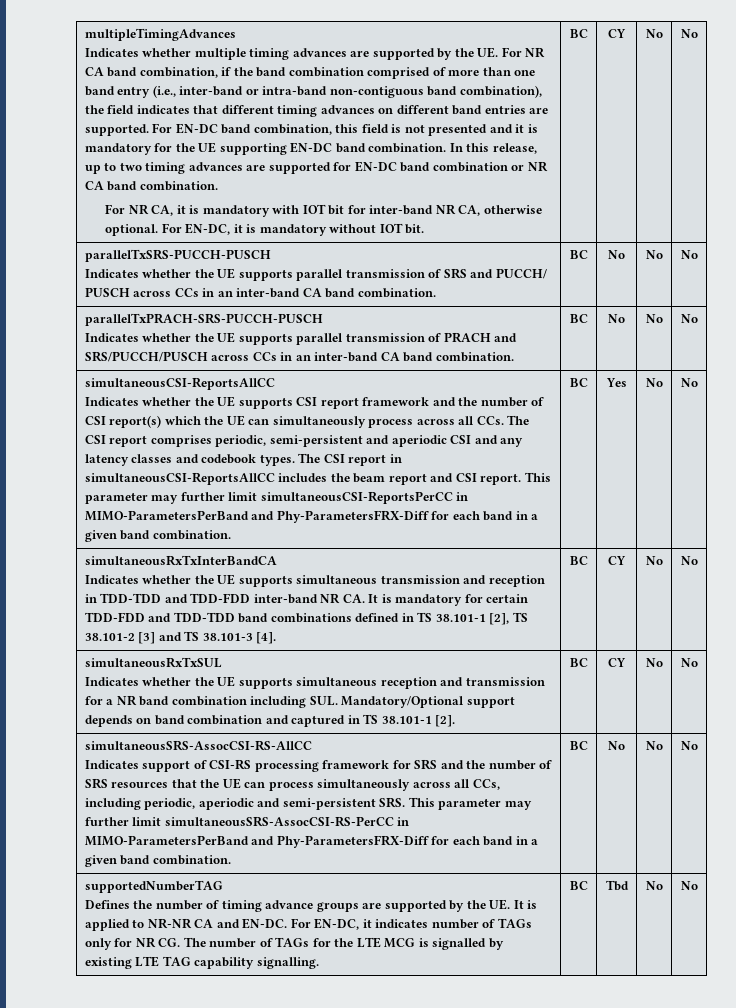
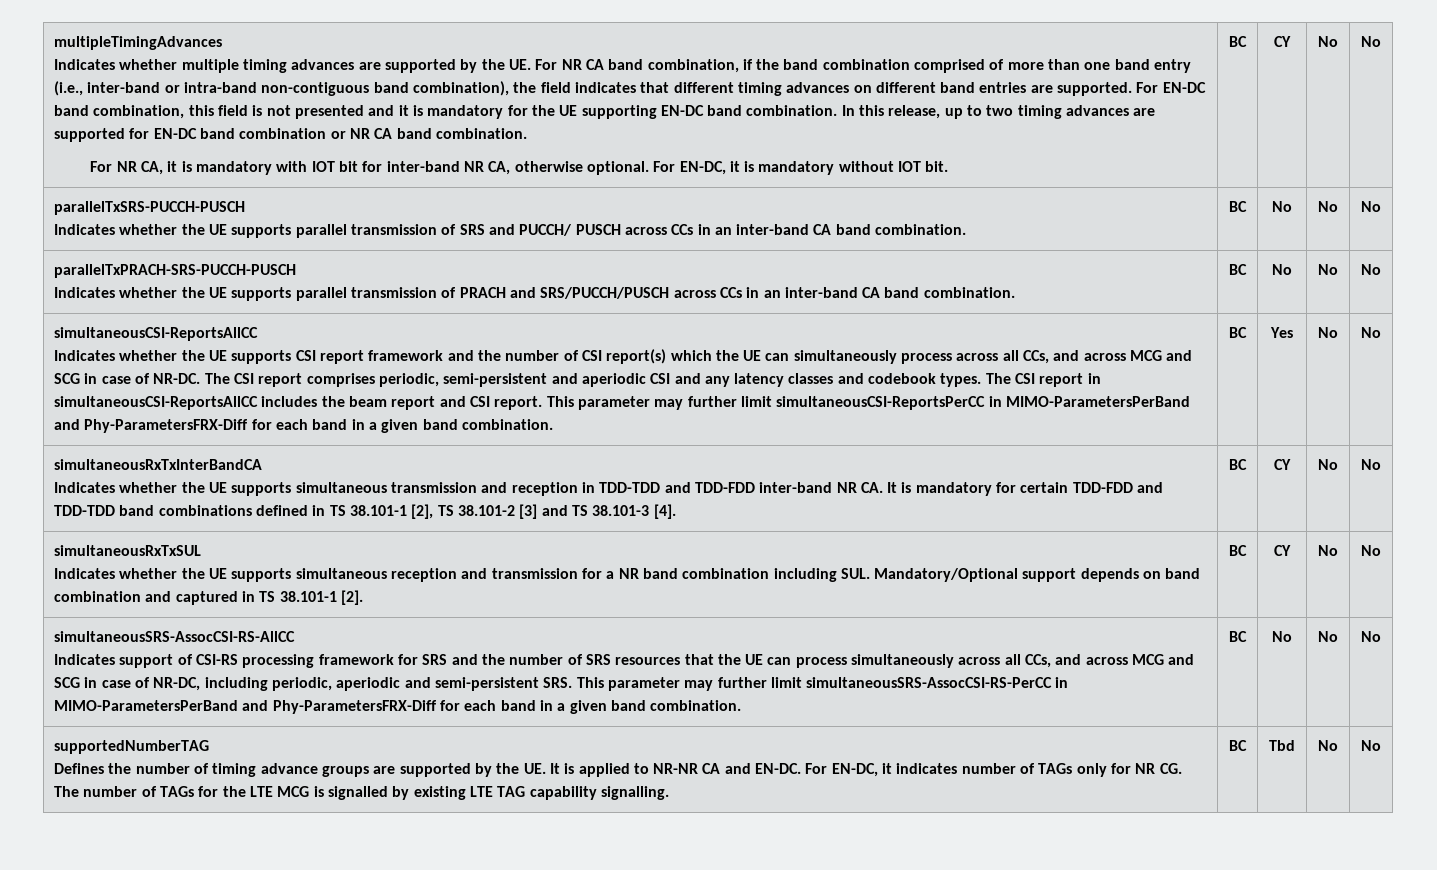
[476,416,504,425] CCs. -> [1023,350,1193,364] [54,373,201,384] CCs, and across MCG and SCG in case of NR-DC.
(500, 784) none -> [1055,654,1195,665] [54,677,201,691] and across MCG and SCG in case of NR-DC,

